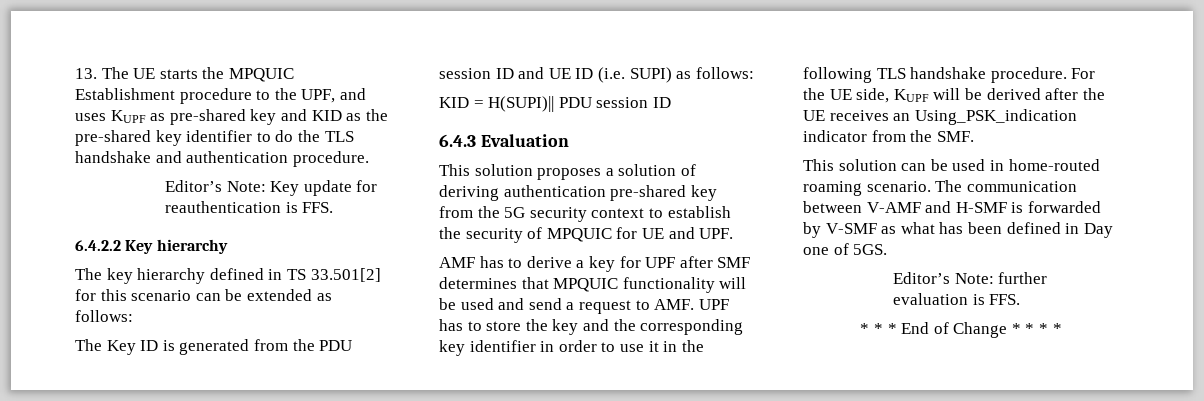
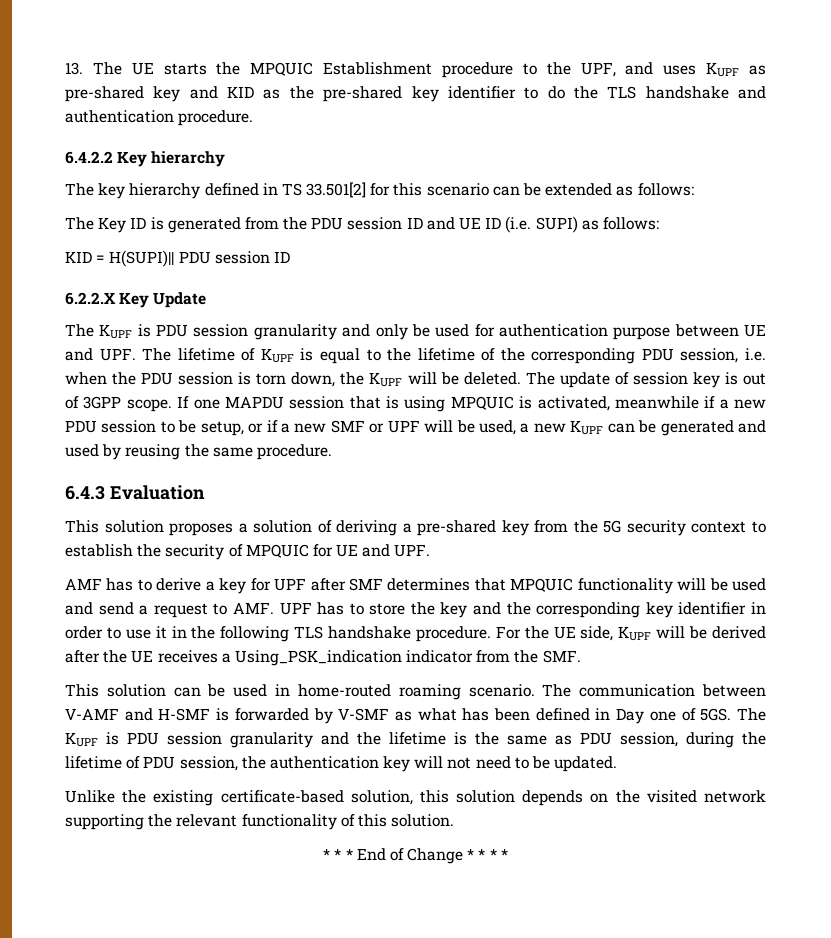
[164,180,378,196] [164,201,334,213] // Editor’s Note: Key update for reauthentication is FFS. -> (254, 118) none
(671, 102) none -> [65,292,207,308] [65,324,766,340] [65,348,766,364] [65,372,766,388] [65,396,766,412] [65,420,767,436] [65,444,332,460] // 6.2.2.X Key Update // The KUPF is PDU session granularity and only be used for authentication purpose between UE and UPF. The lifetime of KUPF is equal to the lifetime of the corresponding PDU session, i.e. when the PDU session is torn down, the KUPF will be deleted. The update of session key is out of 3GPP scope. If one MAPDU session that is using MPQUIC is activated, meanwhile if a new PDU session to be setup, or if a new SMF or UPF will be used, a new KUPF can be generated and used by reusing the same procedure.
[503,185,606,197] authentication -> [402,523,412,533] a
[893,113,911,121] an -> [221,653,231,663] a
[892,272,1048,284] [892,293,1021,305] // Editor’s Note: further evaluation is FFS. -> [737,708,767,721] [65,732,766,748] [65,756,618,772] [65,790,766,806] [65,814,455,830] The KUPF is PDU session granularity and the lifetime is the same as PDU session, during the lifetime of PDU session, the authentication key will not need to be updated. // Unlike the existing certificate-based solution, this solution depends on the visited network supporting the relevant functionality of this solution.

